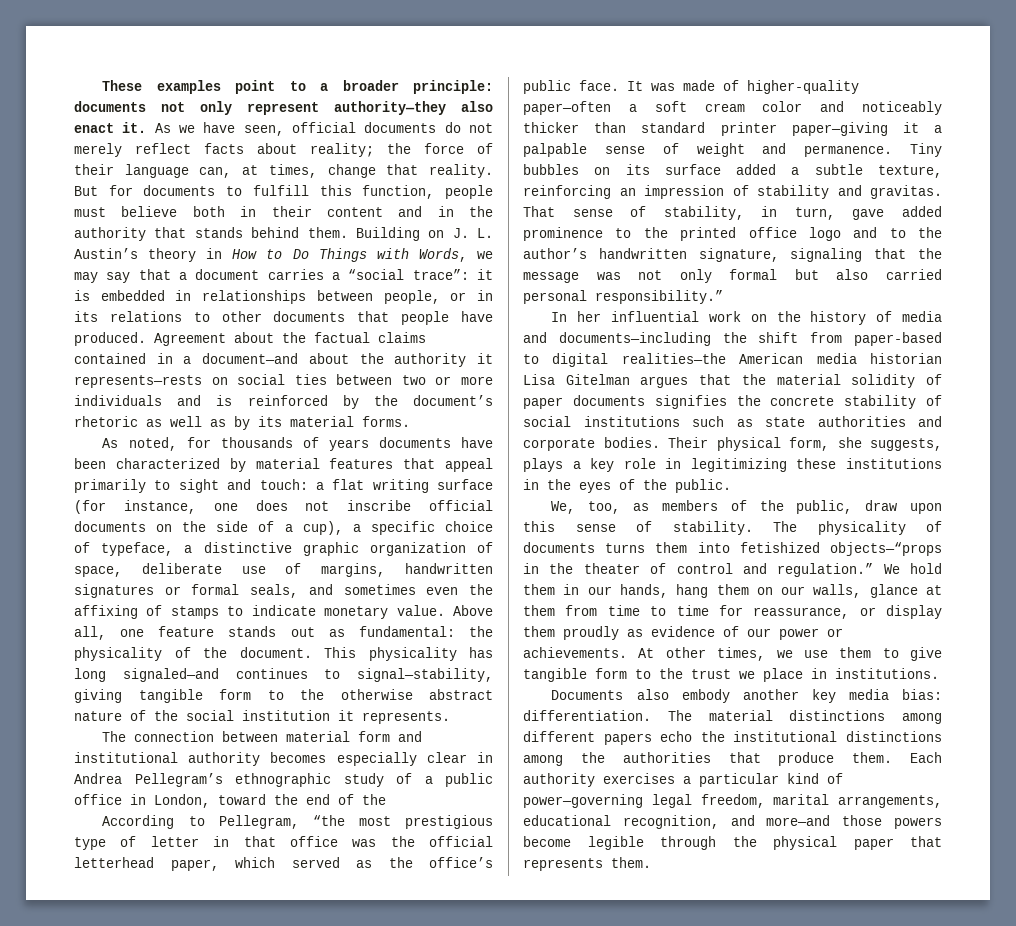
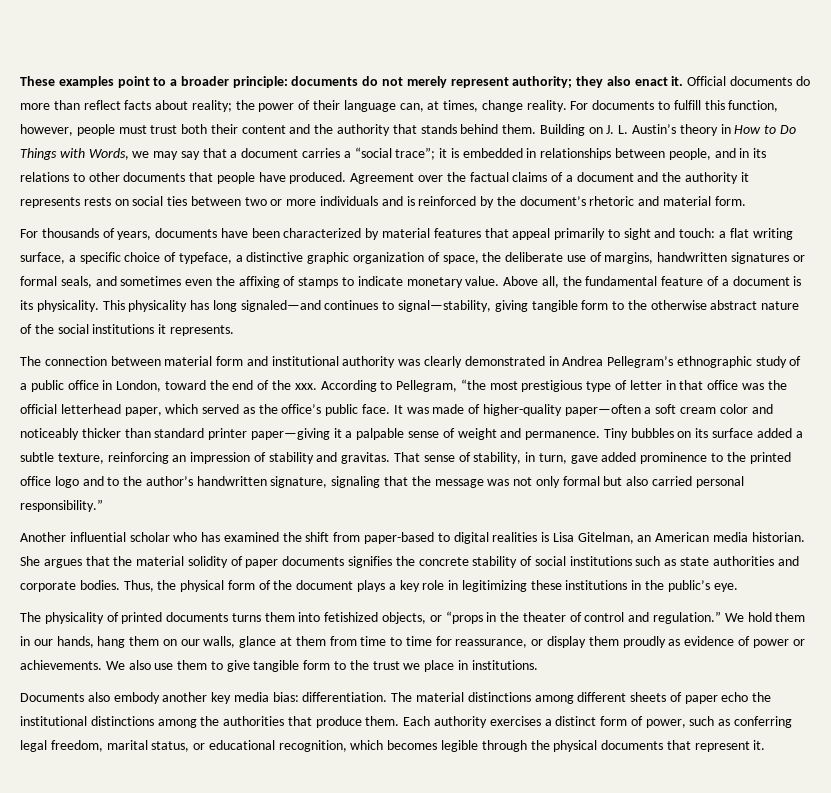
[161,101,493,115] [74,122,493,136] [74,143,122,157] not only represent authority—they also enact it. As we have seen, official documents do not merely -> [362,76,810,88] [20,100,80,110] do not merely represent authority; they also enact it. Official documents do more than
[424,143,464,154] force -> [258,103,295,112] power
[386,164,494,178] [74,185,133,196] that reality. But for -> [526,100,589,112] reality. For
(435, 192) none -> [20,124,73,136] however,
[121,206,257,217] believe both in -> [150,124,208,134] trust both
[437,206,454,217] in -> (311, 129) none
[412,269,469,280] trace”: -> [395,147,436,160] trace”;
[450,292,467,301] or -> [714,148,736,158] and
[234,332,274,343] about -> [418,175,444,182] over
[74,353,349,364] contained in a document—and about -> [551,172,659,182] of a document and
[74,375,202,388] represents—rests -> [20,197,111,208] represents rests
[146,416,410,430] [102,437,211,451] as well as by its material forms. // As noted, for -> [638,196,746,206] [20,229,38,238] and material form. // For
[328,439,369,451] years -> [117,231,152,240] years,
[437,479,493,490] [74,500,493,514] [74,521,343,535] surface (for instance, one does not inscribe official documents on the side of a cup), -> [20,252,65,264] surface,
(122, 571) none -> [482,252,502,262] the
[120,626,493,637] [74,647,312,661] one feature stands out as fundamental: the physicality of the document. -> [562,276,802,286] [20,300,99,312] the fundamental feature of a document is its physicality.
[242,710,330,721] institution -> [92,324,155,334] institutions
[270,752,467,766] becomes especially clear -> [398,356,545,368] was clearly demonstrated
(386, 799) // -> [294,383,317,390] xxx.
[551,311,942,325] [523,332,711,346] In her influential work on the history of media and documents—including -> [20,532,279,542] Another influential scholar who has examined
[621,353,942,364] [523,374,630,385] realities—the American media historian Lisa Gitelman -> [492,532,805,544] [20,556,40,566] realities is Lisa Gitelman, an American media historian. She
[668,437,942,451] Their physical form, she suggests, -> [123,580,354,592] Thus, the physical form of the document
[579,479,731,493] [551,500,942,514] [523,521,753,535] eyes of the public. // We, too, as members of the public, draw upon this sense of stability. -> [667,580,738,592] public’s eye. //
(942, 526) none -> [121,612,163,624] printed
[830,542,942,556] objects—“props -> [382,611,483,624] objects, or “props
[747,628,771,637] our -> (750, 641) none
[638,647,793,661] At other times, we -> [105,660,151,670] We also
[603,733,652,745] papers -> [630,692,718,704] sheets of paper
[699,773,843,787] [523,794,942,808] [523,815,942,829] [523,836,942,850] [523,857,651,871] particular kind of power—governing legal freedom, marital arrangements, educational recognition, and more—and those powers become legible through the physical paper that represents them. -> [555,716,793,728] [20,740,766,752] distinct form of power, such as conferring legal freedom, marital status, or educational recognition, which becomes legible through the physical documents that represent it.

